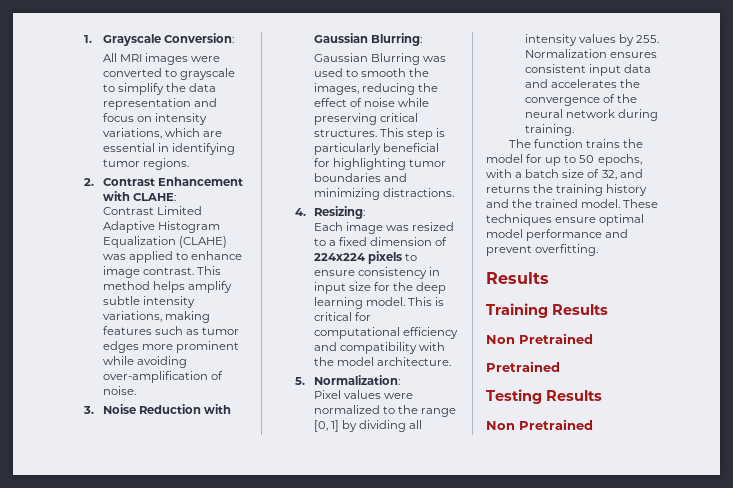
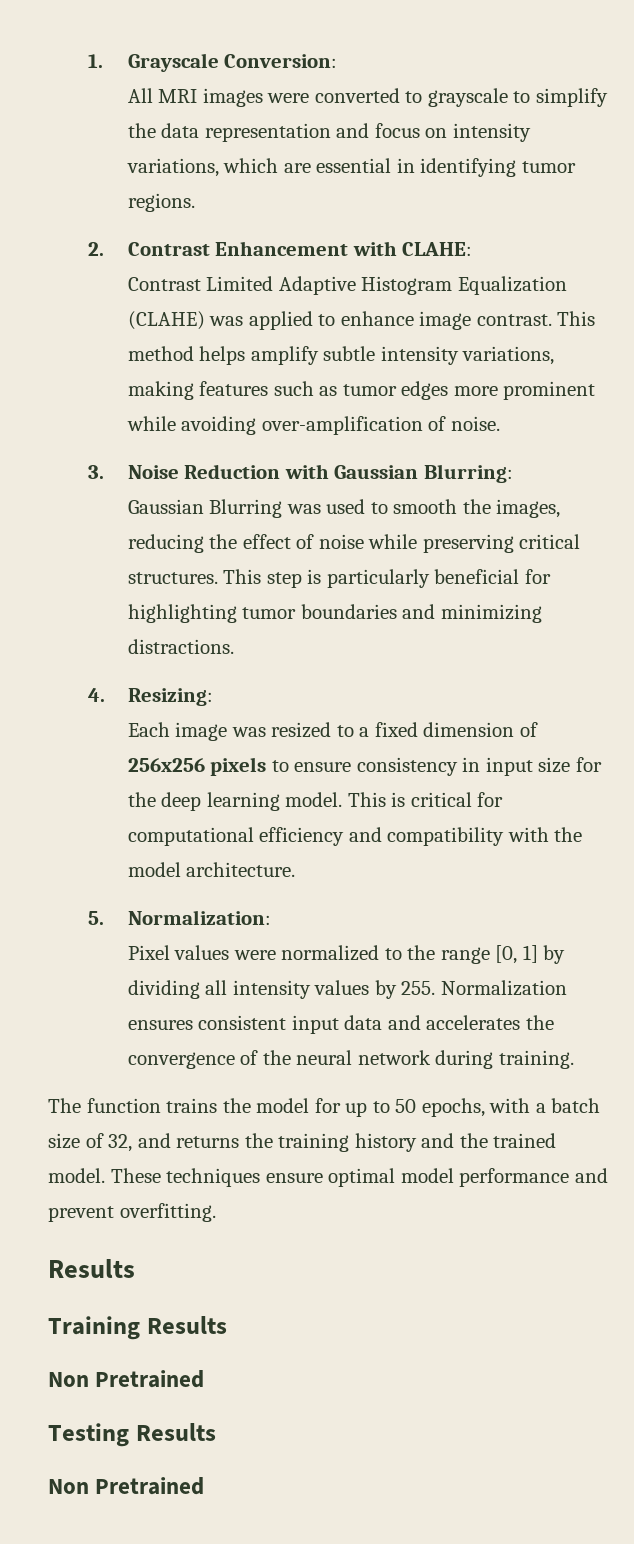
[314,253,366,261] 224x224 -> [127,758,205,772] 256x256
[486,361,560,372] // Pretrained -> (205, 1379) none

